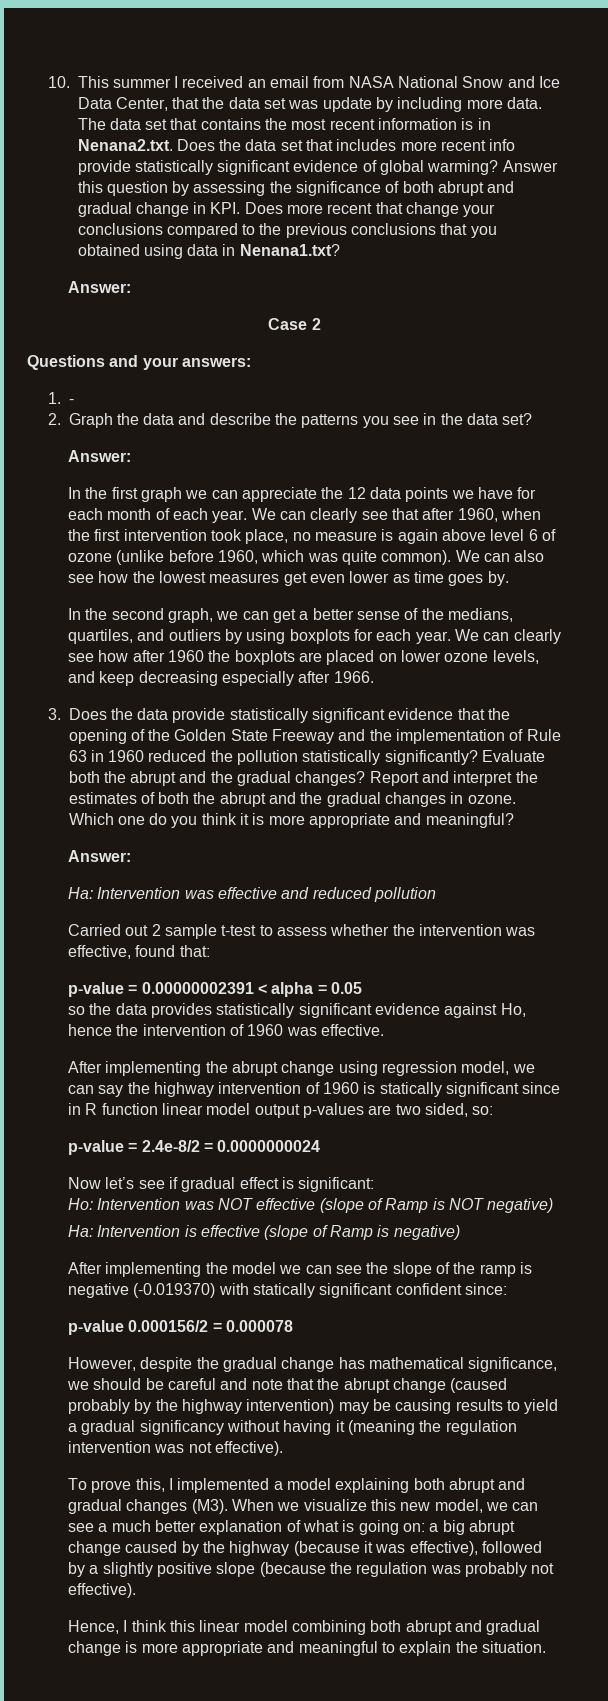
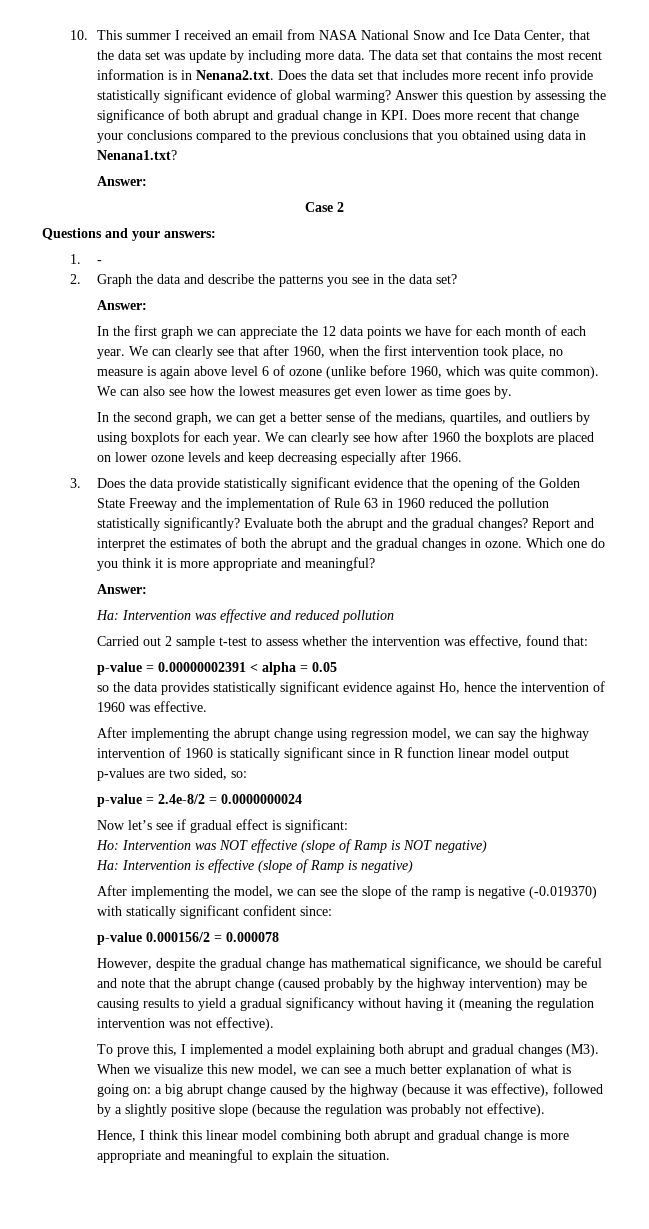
[492,650,539,664] levels, -> [188,452,221,462] levels
[232,1262,277,1274] model -> [234,886,274,898] model,

